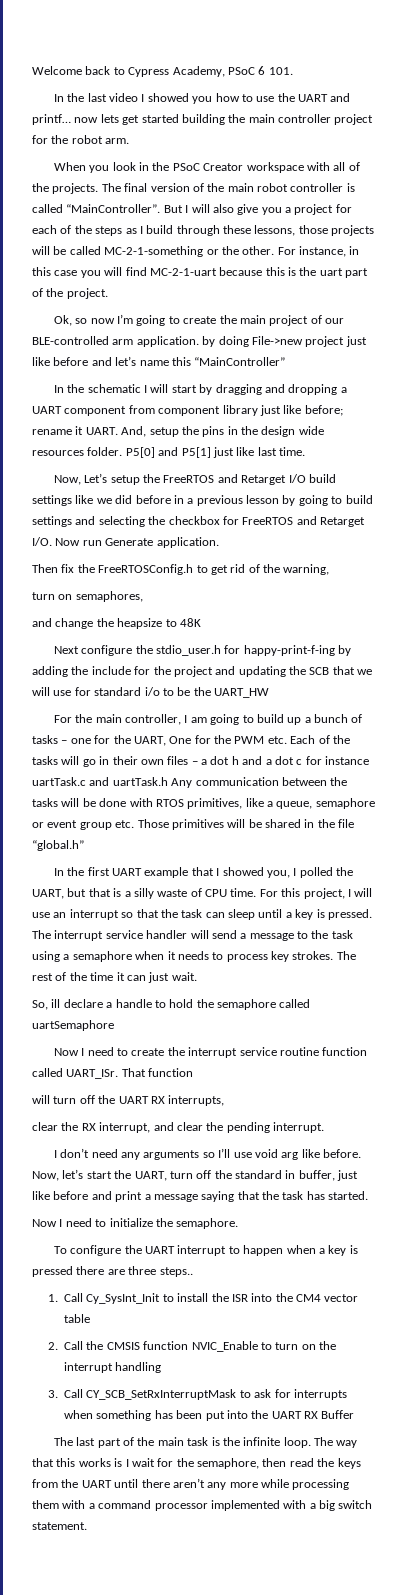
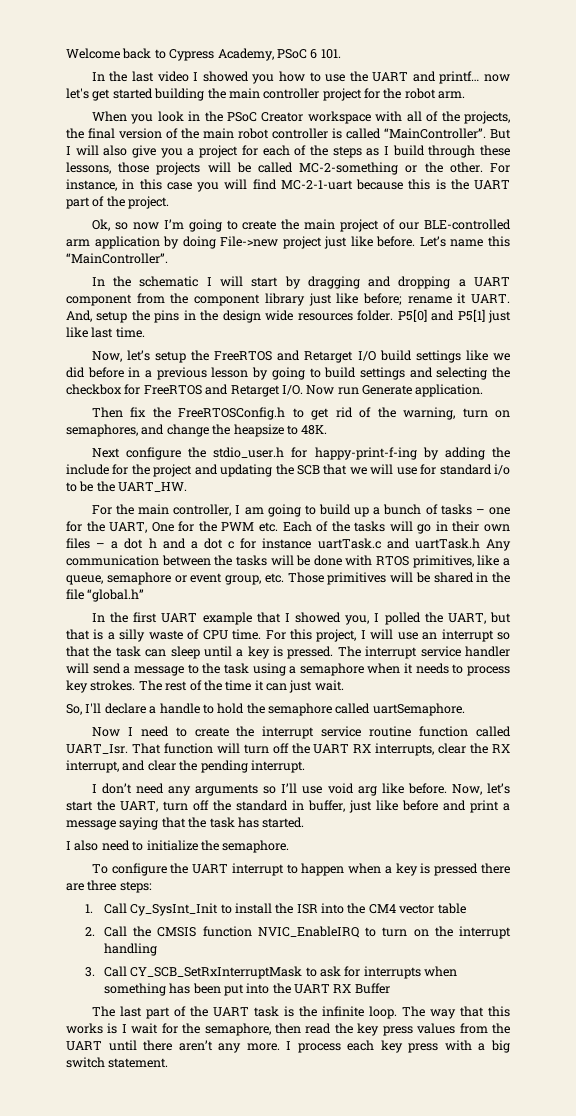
[100,114,119,123] lets -> [66,88,89,99] let's
[52,183,121,194] projects. The -> [464,111,511,124] [66,128,84,139] projects, the
[104,246,204,257] MC-2-1-something -> [299,162,399,175] MC-2-something
[319,268,343,276] uart -> [474,180,510,190] UART
[136,336,199,347] application. -> [94,236,160,249] application
[53,356,137,366] before and let’s -> [376,236,446,247] before. Let’s
[194,357,286,366] “MainController” -> [66,253,168,264] “MainController”.
(155, 409) none -> [170,293,189,304] the
[84,473,108,483] Let’s -> [126,350,150,361] let’s
(330, 569) // -> (456, 413) none
(143, 596) // -> (138, 430) none
[179,618,201,627] 48K -> [301,425,328,435] 48K.
[214,688,269,698] UART_HW -> [118,482,188,492] UART_HW.
[79,822,112,830] group -> [225,575,261,585] group,
[51,999,61,1008] ill -> [85,703,102,713] I'll
[32,1020,114,1031] uartSemaphore -> [372,703,465,716] uartSemaphore.
[66,1069,119,1079] UART_ISr. -> [66,744,128,754] UART_Isr.
(194, 1072) // -> (213, 748) none
(225, 1100) // -> (435, 749) none
[32,1219,63,1227] Now I -> [66,840,99,851] I also
[159,1267,193,1277] steps.. -> [119,881,152,893] steps:
[191,1341,258,1352] NVIC_Enable -> [257,926,360,938] NVIC_EnableIRQ
[157,1437,184,1446] main -> [212,1007,249,1017] UART
[337,1458,361,1469] keys -> [357,1023,456,1036] key press values
[229,1479,350,1490] [32,1500,280,1511] more while processing them with a command processor implemented -> [246,1040,439,1053] more. I process each key press

